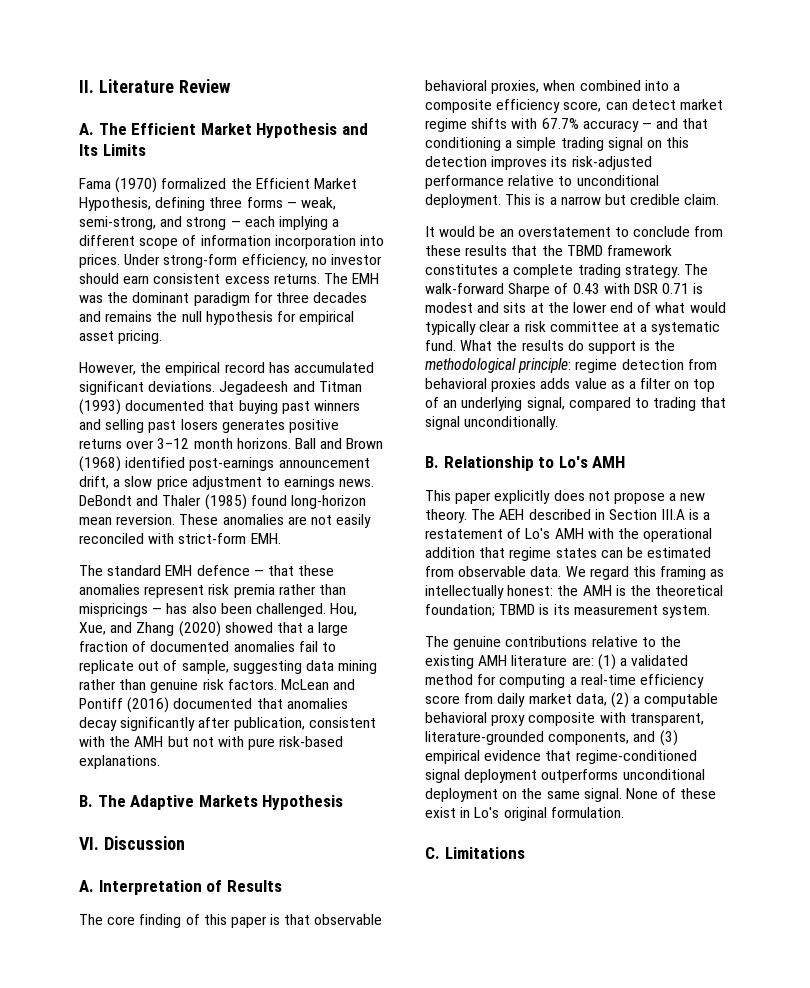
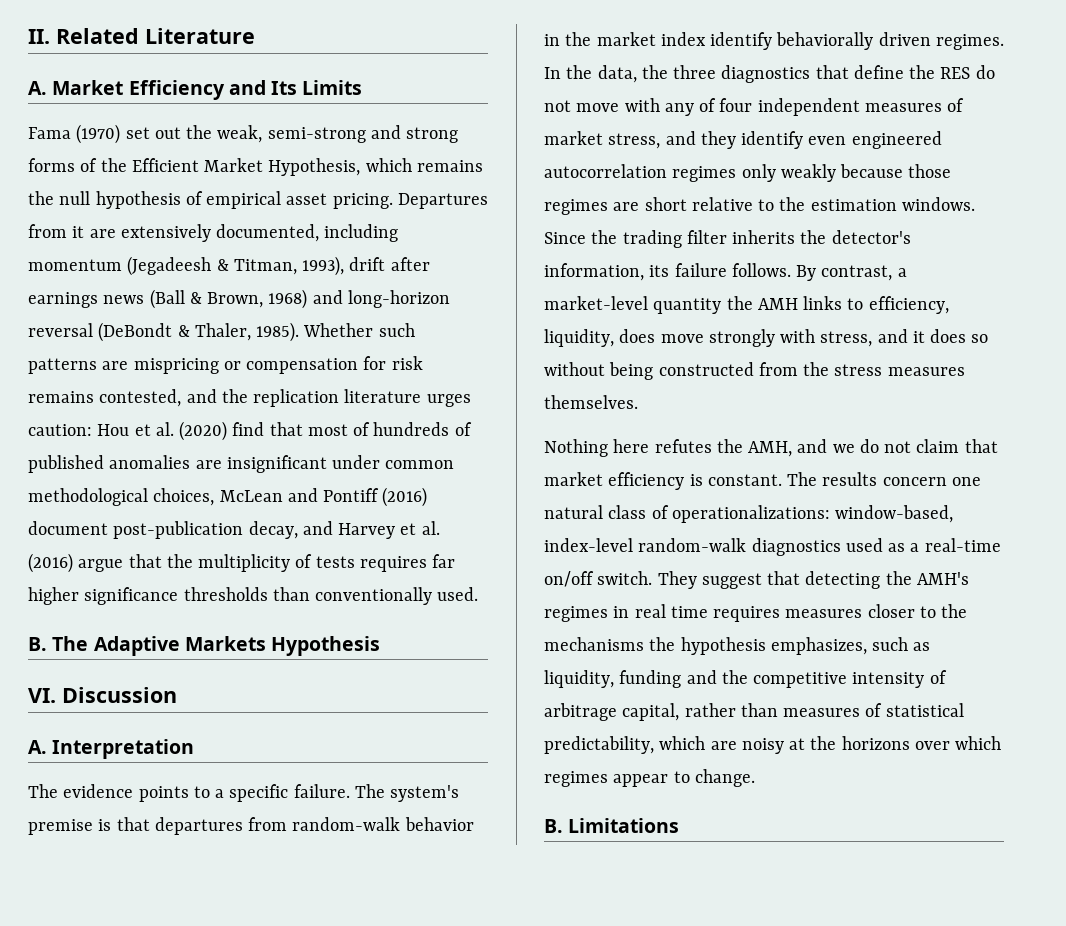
(94, 86) none -> [56,28,139,44] Related
[178,79,231,93] [79,123,338,138] Review // A. The Efficient Market Hypothesis -> [28,80,225,100] // A. Market Efficiency
[161,178,357,189] [79,197,336,211] [79,216,340,230] [79,235,384,249] [79,254,382,268] [79,273,380,284] [79,292,368,306] [79,311,101,322] formalized the Efficient Market Hypothesis, defining three forms — weak, semi-strong, and strong — each implying a different scope of information incorporation into prices. Under strong-form efficiency, no investor should earn consistent excess returns. The EMH was the dominant paradigm for three decades and -> [125,125,459,143] [28,158,412,176] set out the weak, semi-strong and strong forms of the Efficient Market Hypothesis, which
[276,311,296,322] for -> [185,191,203,205] of
[79,362,374,376] [79,381,362,395] [79,399,360,415] [79,419,339,433] [79,438,384,449] [79,456,370,472] [79,476,375,490] [79,494,366,510] [79,514,372,528] [79,533,281,544] [79,565,335,576] [79,584,346,598] [79,603,358,617] [79,621,349,637] [79,641,336,652] [79,660,378,674] [79,679,356,693] [79,697,348,713] [79,717,376,731] [79,736,344,750] [79,755,160,769] // However, the empirical record has accumulated significant deviations. Jegadeesh and Titman (1993) documented that buying past winners and selling past losers generates positive returns over 3–12 month horizons. Ball and Brown (1968) identified post-earnings announcement drift, a slow price adjustment to earnings news. DeBondt and Thaler (1985) found long-horizon mean reversion. These anomalies are not easily reconciled with strict-form EMH. // The standard EMH defence — that these anomalies represent risk premia rather than mispricings — has also been challenged. Hou, Xue, and Zhang (2020) showed that a large fraction of documented anomalies fail to replicate out of sample, suggesting data mining rather than genuine risk factors. McLean and Pontiff (2016) documented that anomalies decay significantly after publication, consistent with the AMH but not with pure risk-based explanations. -> [397,193,488,209] [28,224,399,242] [28,256,430,276] [28,289,450,309] [28,322,415,342] [28,356,423,374] [28,389,471,407] [28,421,472,441] [28,455,455,473] [28,487,428,507] [28,521,440,539] [28,553,456,573] [28,587,479,605] Departures from it are extensively documented, including momentum (Jegadeesh & Titman, 1993), drift after earnings news (Ball & Brown, 1968) and long-horizon reversal (DeBondt & Thaler, 1985). Whether such patterns are mispricing or compensation for risk remains contested, and the replication literature urges caution: Hou et al. (2020) find that most of hundreds of published anomalies are insignificant under common methodological choices, McLean and Pontiff (2016) document post-publication decay, and Harvey et al. (2016) argue that the multiplicity of tests requires far higher significance thresholds than conventionally used.
[206,880,282,892] [79,914,383,928] [425,80,680,94] [425,99,723,113] [425,118,709,132] [425,137,690,151] [425,156,652,170] [425,175,659,189] [425,194,720,208] [425,226,724,237] [425,245,672,256] [425,264,708,278] [425,283,704,297] [425,302,726,313] [425,321,721,335] [425,340,676,354] [425,358,717,373] [425,378,716,392] [425,397,727,411] [425,416,559,430] [425,456,626,471] [425,490,706,504] [425,509,711,523] [425,528,713,542] [425,547,712,561] [425,566,725,580] [425,585,724,599] [425,604,710,618] [425,636,681,650] [425,654,689,670] [425,674,704,688] [425,692,719,708] [425,712,704,726] [425,730,678,746] [425,750,697,764] [425,769,705,783] [425,788,717,802] [425,807,624,821] [425,847,440,859] of Results // The core finding of this paper is that observable behavioral proxies, when combined into a composite efficiency score, can detect market regime shifts with 67.7% accuracy — and that conditioning a simple trading signal on this detection improves its risk-adjusted performance relative to unconditional deployment. This is a narrow but credible claim. // It would be an overstatement to conclude from these results that the TBMD framework constitutes a complete trading strategy. The walk-forward Sharpe of 0.43 with DSR 0.71 is modest and sits at the lower end of what would typically clear a risk committee at a systematic fund. What the results do support is the methodological principle: regime detection from behavioral proxies adds value as a filter on top of an underlying signal, compared to trading that signal unconditionally. // B. Relationship to Lo's AMH // This paper explicitly does not propose a new theory. The AEH described in Section III.A is a restatement of Lo's AMH with the operational addition that regime states can be estimated from observable data. We regard this framing as intellectually honest: the AMH is the theoretical foundation; TBMD is its measurement system. // The genuine contributions relative to the existing AMH literature are: (1) a validated method for computing a real-time efficiency score from daily market data, (2) a computable behavioral proxy composite with transparent, literature-grounded components, and (3) empirical evidence that regime-conditioned signal deployment outperforms unconditional deployment on the same signal. None of these exist in Lo's original formulation. // C. -> [28,784,460,802] [28,817,474,835] [544,32,1004,50] [544,65,995,83] [544,98,965,116] [544,131,942,149] [544,164,952,182] [544,197,975,215] [544,230,911,248] [544,263,907,281] [544,296,949,314] [544,329,989,347] [544,362,965,380] [544,395,638,409] [544,439,998,457] [544,472,981,490] [544,505,954,523] [544,538,1001,556] [544,571,969,589] [544,604,968,622] [544,637,931,655] [544,670,947,688] [544,703,964,721] [544,736,1002,754] [544,769,755,787] [544,819,563,833] // The evidence points to a specific failure. The system's premise is that departures from random-walk behavior in the market index identify behaviorally driven regimes. In the data, the three diagnostics that define the RES do not move with any of four independent measures of market stress, and they identify even engineered autocorrelation regimes only weakly because those regimes are short relative to the estimation windows. Since the trading filter inherits the detector's information, its failure follows. By contrast, a market-level quantity the AMH links to efficiency, liquidity, does move strongly with stress, and it does so without being constructed from the stress measures themselves. // Nothing here refutes the AMH, and we do not claim that market efficiency is constant. The results concern one natural class of operationalizations: window-based, index-level random-walk diagnostics used as a real-time on/off switch. They suggest that detecting the AMH's regimes in real time requires measures closer to the mechanisms the hypothesis emphasizes, such as liquidity, funding and the competitive intensity of arbitrage capital, rather than measures of statistical predictability, which are noisy at the horizons over which regimes appear to change. // B.

